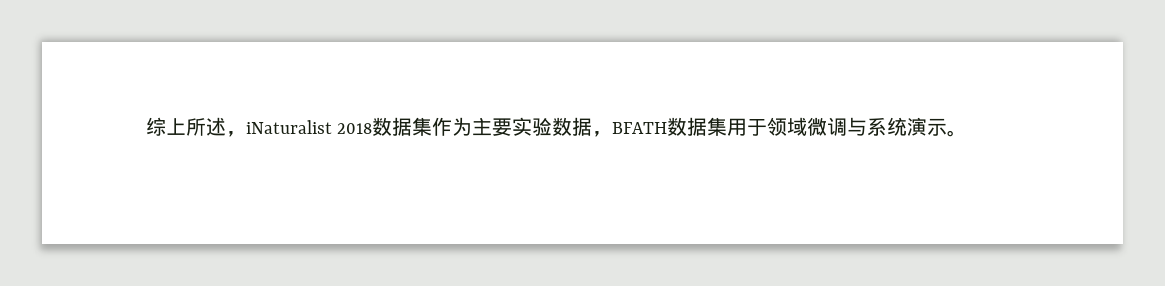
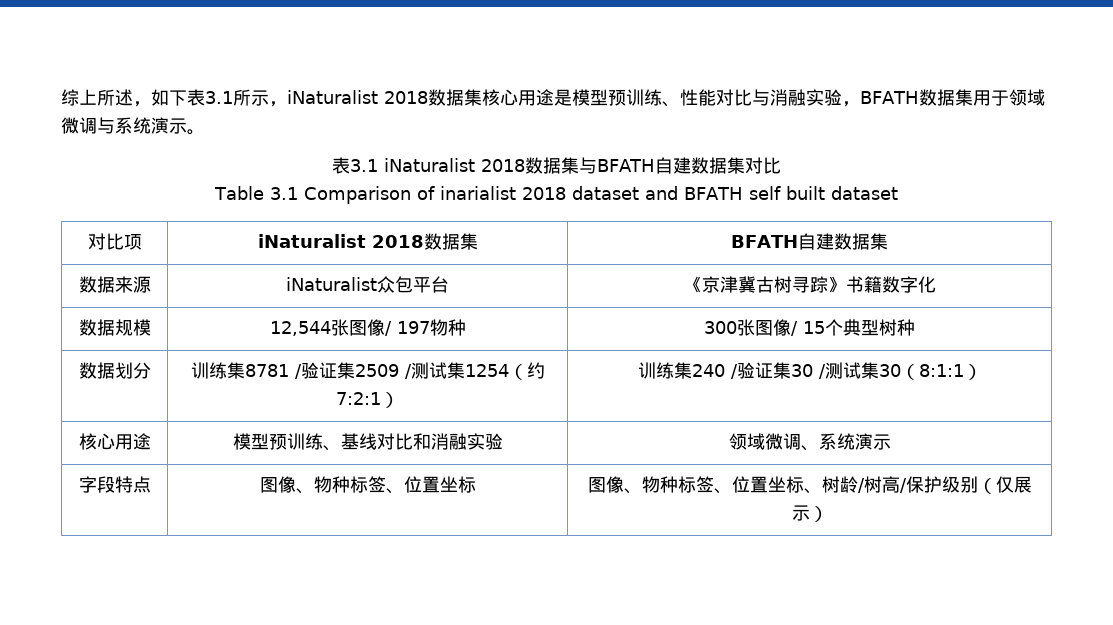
[246,117,593,136] iNaturalist 2018数据集作为主要实验数据 -> [151,89,842,107] 如下表3.1所示，iNaturalist 2018数据集核心用途是模型预训练、性能对比与消融实验
(968, 133) none -> [331,157,782,174] [214,186,898,204] [87,233,142,250] [257,233,478,250] [731,233,888,250] [78,276,151,293] [286,276,449,293] [683,276,936,293] [78,319,151,336] [269,319,466,336] [704,319,915,336] [78,362,151,379] [190,362,545,380] [336,392,399,408] [637,362,982,380] [78,433,151,450] [232,433,503,451] [728,433,891,451] [78,476,151,493] [259,476,476,494] [587,476,1032,494] [791,505,828,522] // 表3.1 iNaturalist 2018数据集与BFATH自建数据集对比 // Table 3.1 Comparison of inarialist 2018 dataset and BFATH self built dataset // 对比项 | iNaturalist 2018数据集 | BFATH自建数据集 // 数据来源 | iNaturalist众包平台 | 《京津冀古树寻踪》书籍数字化 // 数据规模 | 12,544张图像/ 197物种 | 300张图像/ 15个典型树种 // 数据划分 | 训练集8781 /验证集2509 /测试集1254（约7:2:1） | 训练集240 /验证集30 /测试集30（8:1:1） // 核心用途 | 模型预训练、基线对比和消融实验 | 领域微调、系统演示 // 字段特点 | 图像、物种标签、位置坐标 | 图像、物种标签、位置坐标、树龄/树高/保护级别（仅展示）

